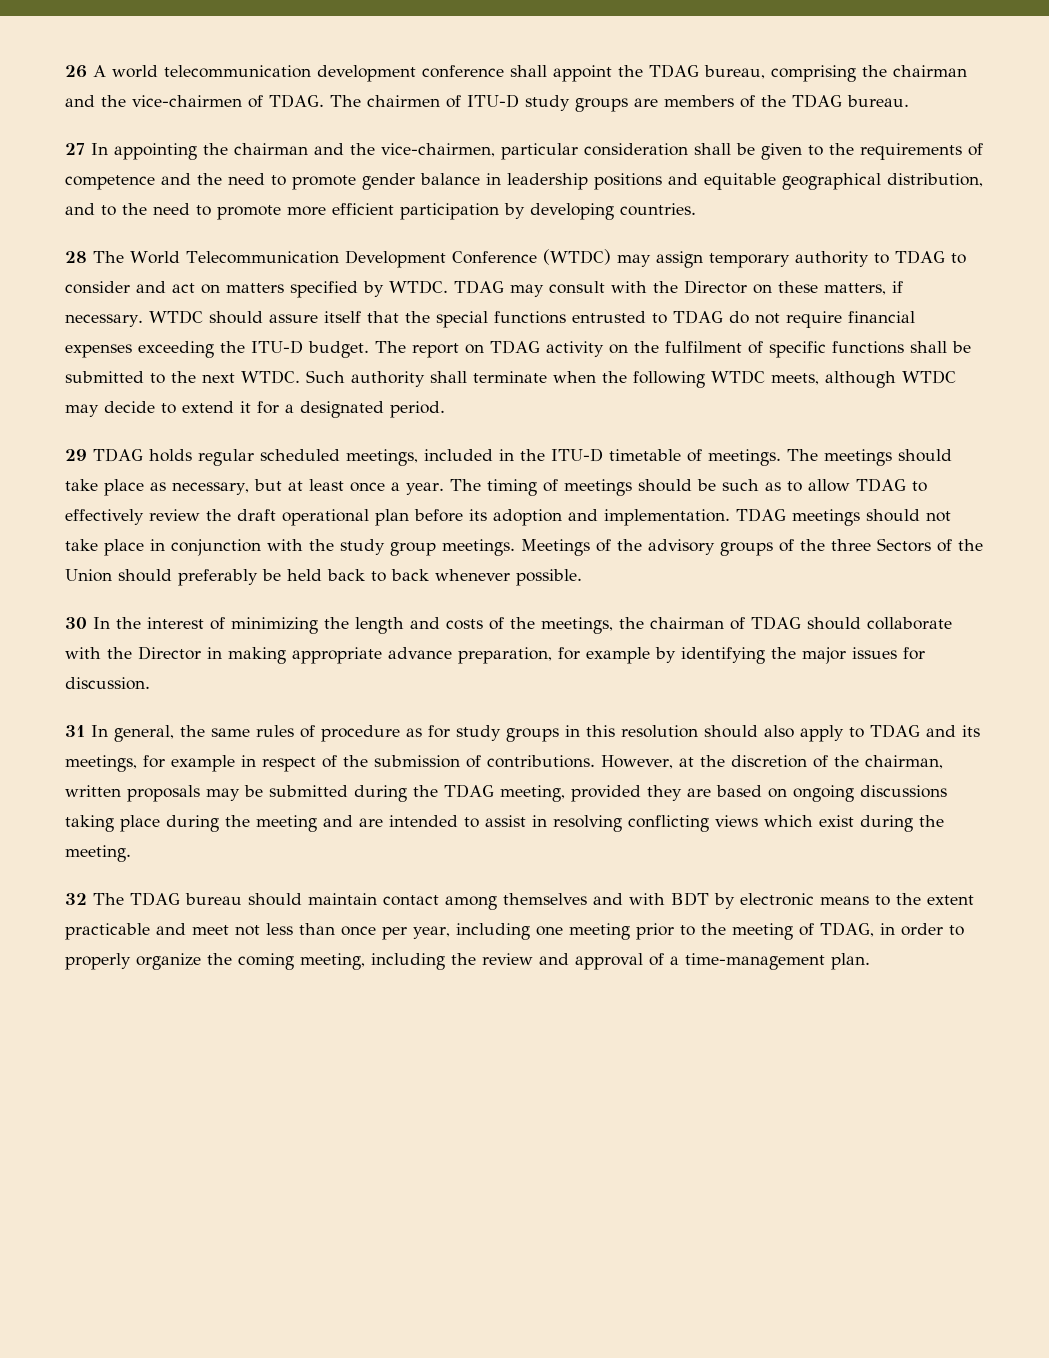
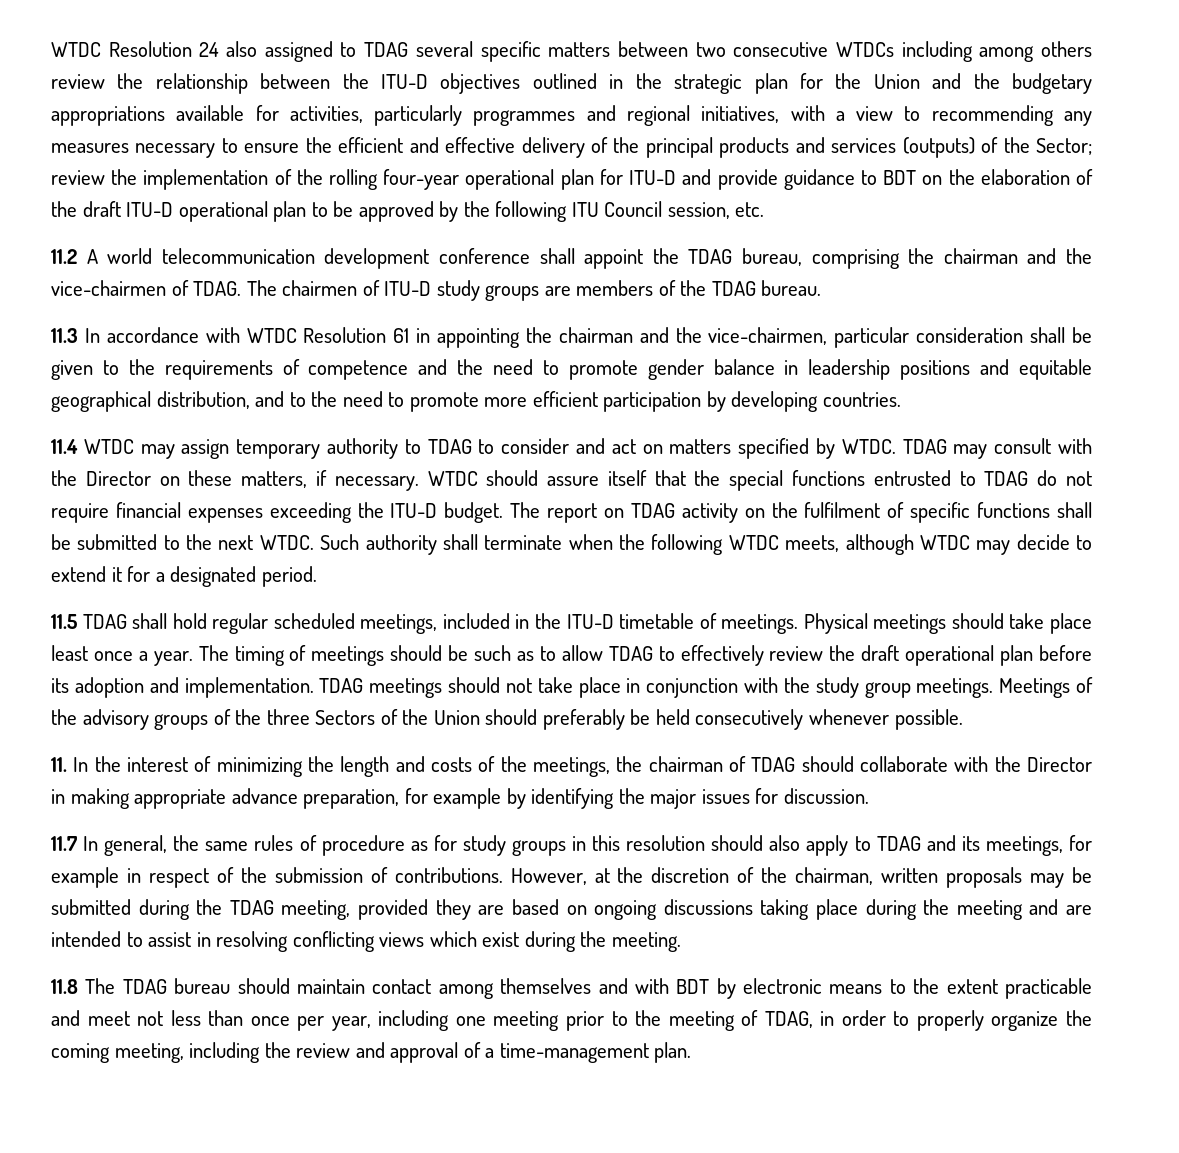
[65,65,87,78] 26 -> [51,41,1092,62] [51,73,1092,94] [51,105,1093,126] [51,137,1093,158] [51,169,1093,190] [51,201,765,222] [51,249,77,264] WTDC Resolution 24 also assigned to TDAG several specific matters between two consecutive WTDCs including among others review the relationship between the ITU-D objectives outlined in the strategic plan for the Union and the budgetary appropriations available for activities, particularly programmes and regional initiatives, with a view to recommending any measures necessary to ensure the efficient and effective delivery of the principal products and services (outputs) of the Sector; review the implementation of the rolling four-year operational plan for ITU-D and provide guidance to BDT on the elaboration of the draft ITU-D operational plan to be approved by the following ITU Council session, etc. // 11.2
[65,143,108,155] 27 In -> [51,327,431,343] 11.3 In accordance with WTDC Resolution 61 in
[65,249,611,268] 28 The World Telecommunication Development Conference (WTDC) -> [51,439,134,454] 11.4 WTDC
[65,448,192,462] 29 TDAG holds -> [51,613,207,629] 11.5 TDAG shall hold
[787,449,818,461] The -> [803,613,868,634] Physical
[150,479,303,495] as necessary, but at -> (1092, 623) none
[327,569,429,582] back to back -> [695,709,804,730] consecutively
[65,617,87,629] 30 -> [51,757,67,772] 11.
[65,725,85,737] 31 -> [51,836,77,851] 11.7
[65,893,87,905] 32 -> [51,979,78,994] 11.8

